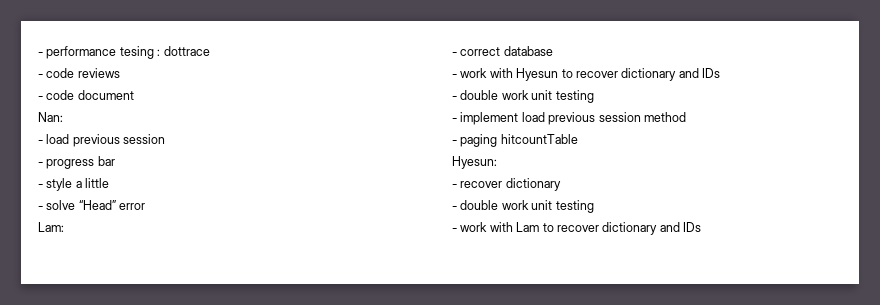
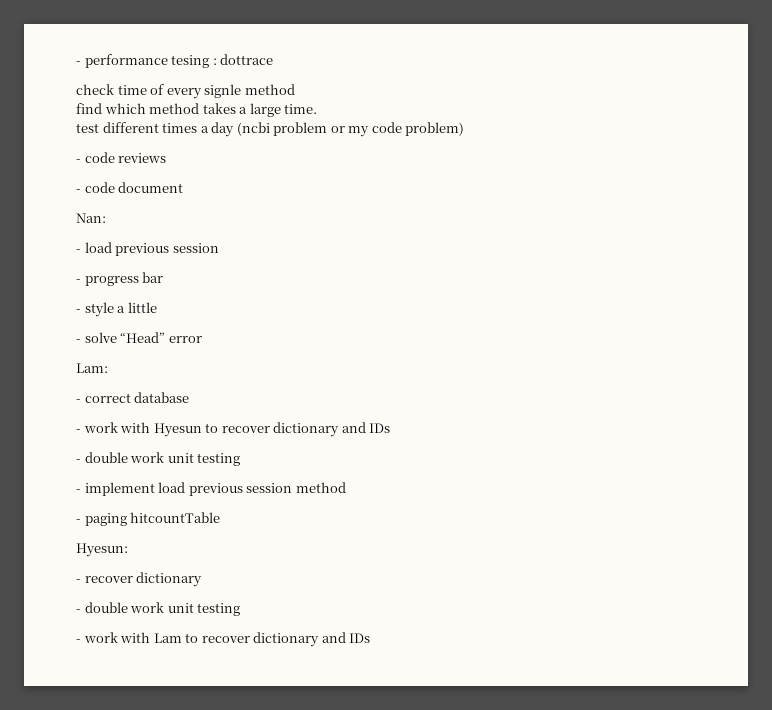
(210, 51) none -> [76,84,295,99] [76,103,318,117] [76,122,465,137] // check time of every signle method // find which method takes a large time. // test different times a day (ncbi problem or my code problem)

